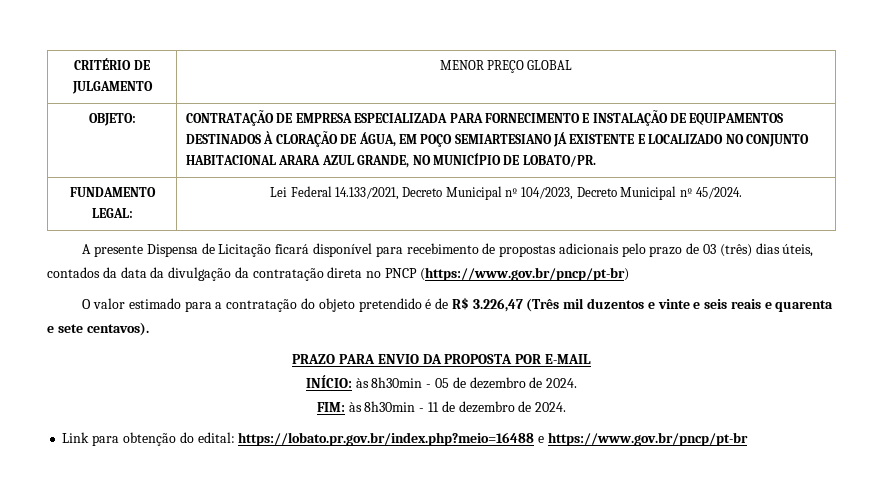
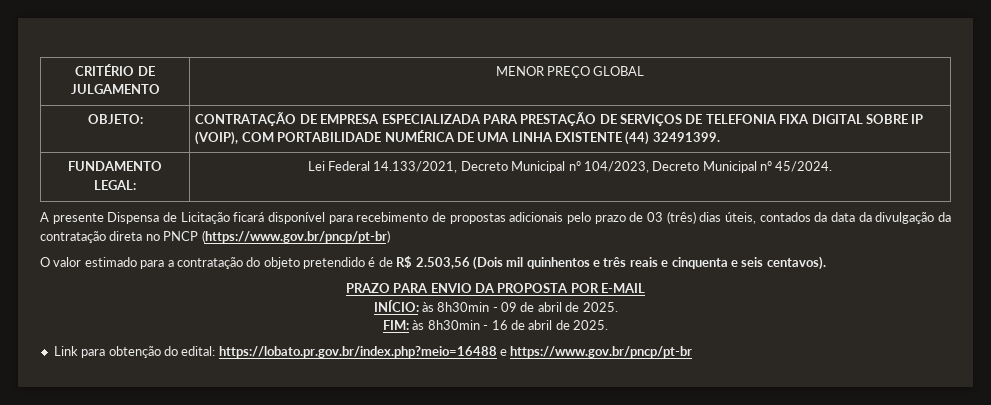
[484,110,784,126] [186,131,809,147] [186,153,596,168] FORNECIMENTO E INSTALAÇÃO DE EQUIPAMENTOS DESTINADOS À CLORAÇÃO DE ÁGUA, EM POÇO SEMIARTESIANO JÁ EXISTENTE E LOCALIZADO NO CONJUNTO HABITACIONAL ARARA AZUL GRANDE, NO MUNICÍPIO DE LOBATO/PR. -> [520,112,924,126] [195,130,720,145] PRESTAÇÃO DE SERVIÇOS DE TELEFONIA FIXA DIGITAL SOBRE IP (VOIP), COM PORTABILIDADE NUMÉRICA DE UMA LINHA EXISTENTE (44) 32491399.
[472,298,834,312] [47,324,83,333] 3.226,47 (Três mil duzentos e vinte e seis reais e quarenta e sete -> [415,256,764,270] 2.503,56 (Dois mil quinhentos e três reais e cinquenta e seis
[434,377,578,389] 05 de dezembro de 2024. -> [501,302,618,312] 09 de abril de 2025.
[427,401,567,413] 11 de dezembro de 2024. -> [491,320,608,330] 16 de abril de 2025.

